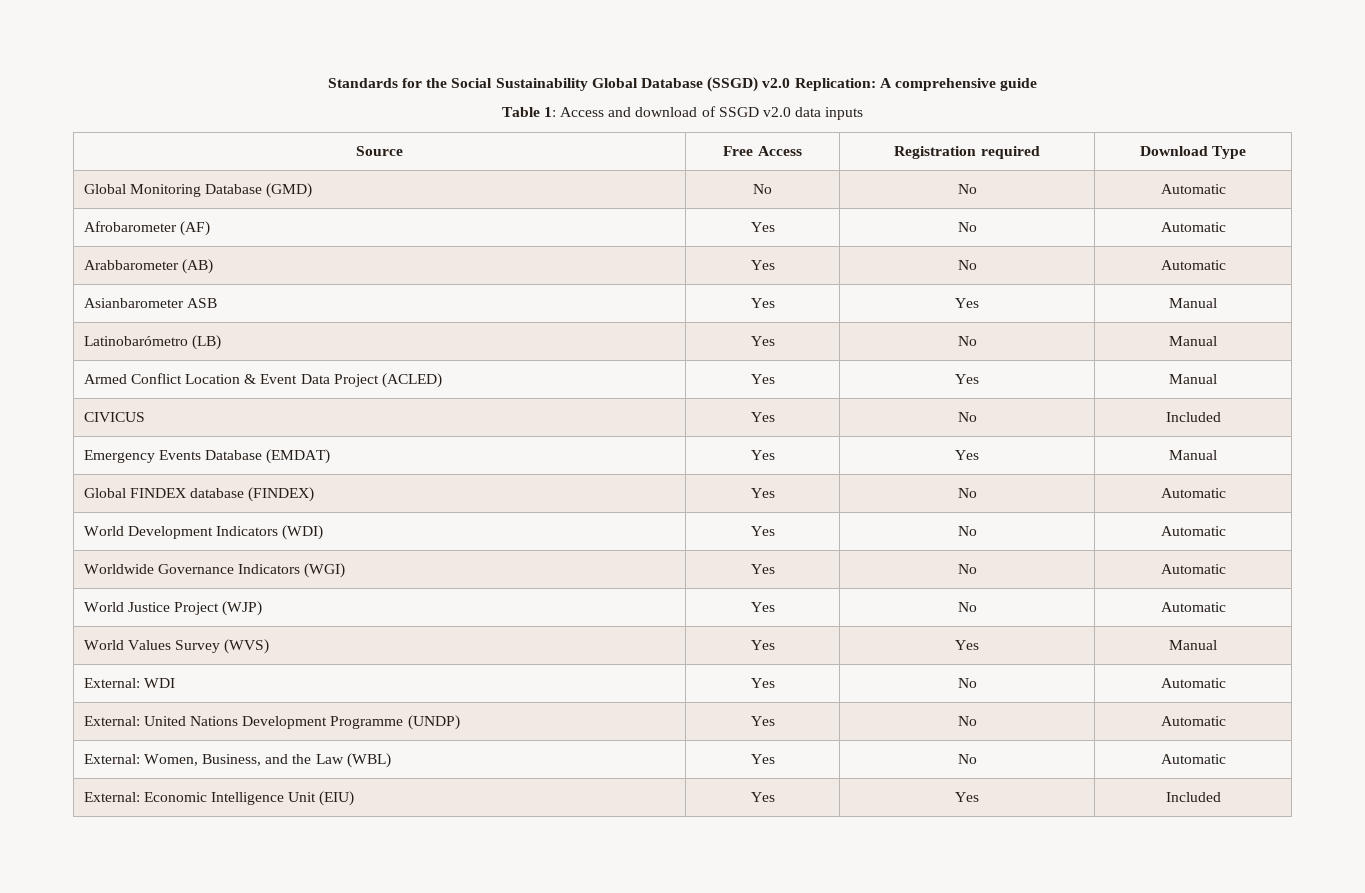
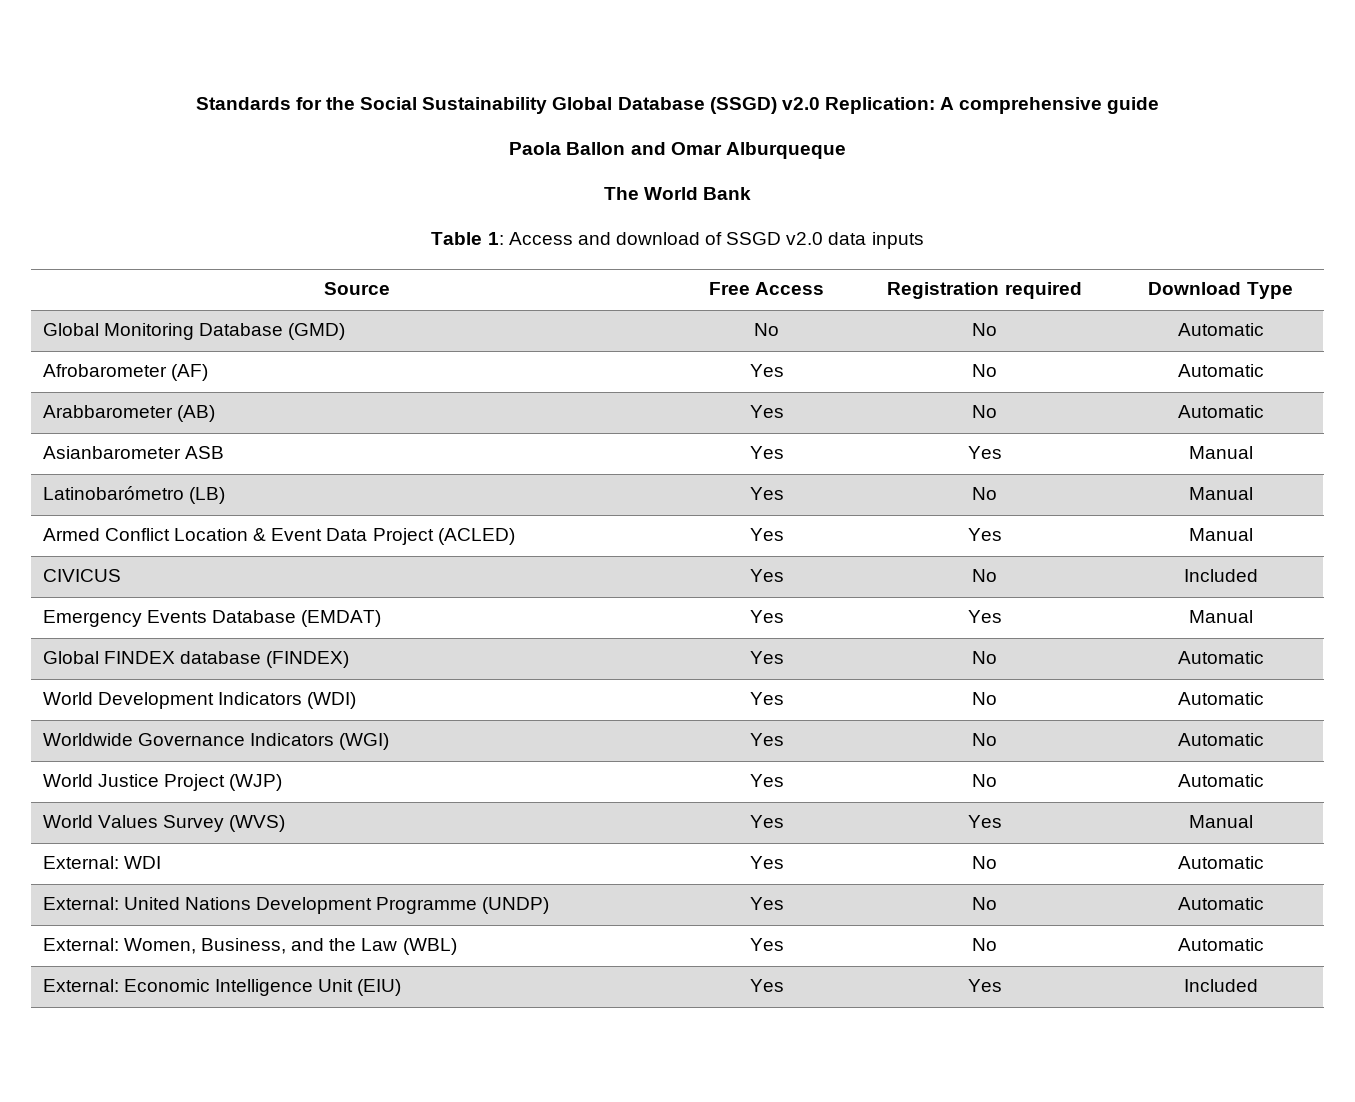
(1038, 84) none -> [509,142,846,159] [603,187,752,200] // Paola Ballon and Omar Alburqueque // The World Bank

